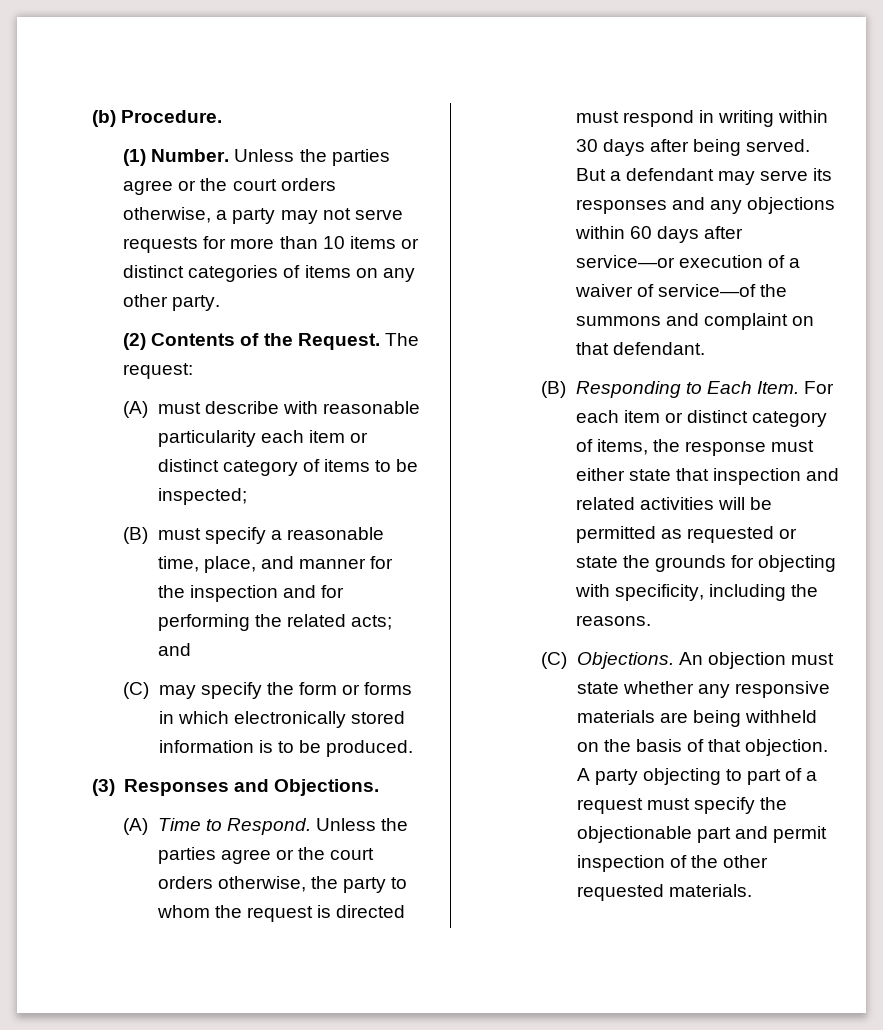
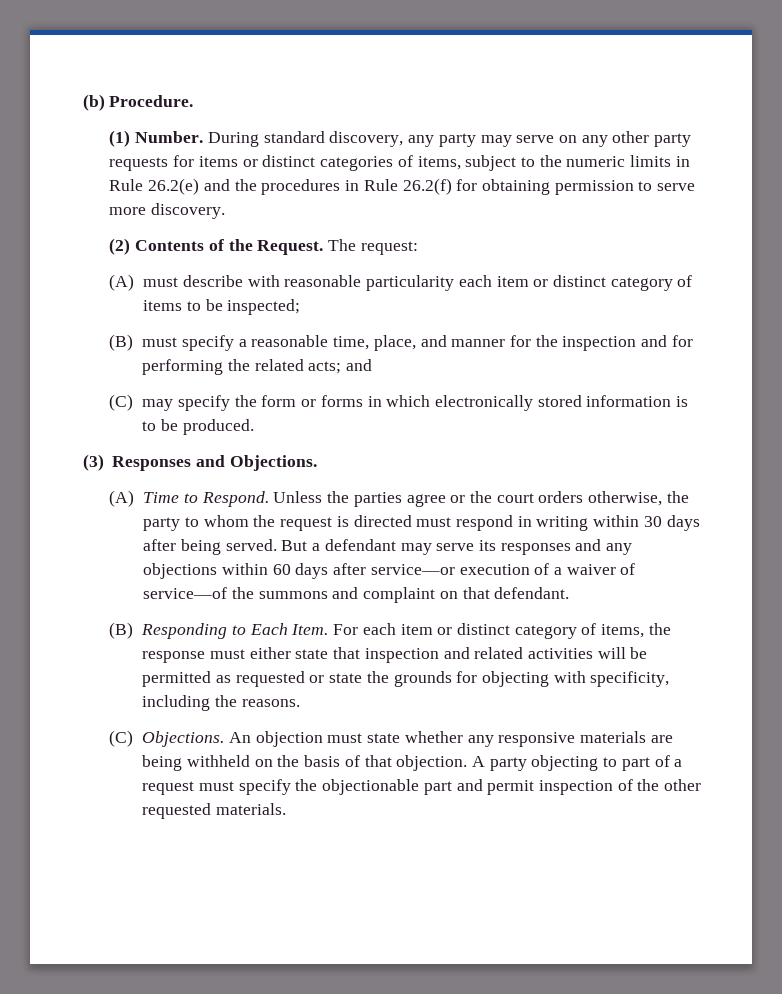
[234,149,390,166] [123,178,336,195] [123,207,403,224] [123,236,345,253] Unless the parties agree or the court orders otherwise, a party may not serve requests for more than 10 -> [207,131,692,147] [109,155,195,171] During standard discovery, any party may serve on any other party requests for
[304,265,415,282] [123,294,221,311] items on any other party. -> [417,155,690,171] [109,178,696,195] [109,203,226,219] items, subject to the numeric limits in Rule 26.2(e) and the procedures in Rule 26.2(f) for obtaining permission to serve more discovery.

